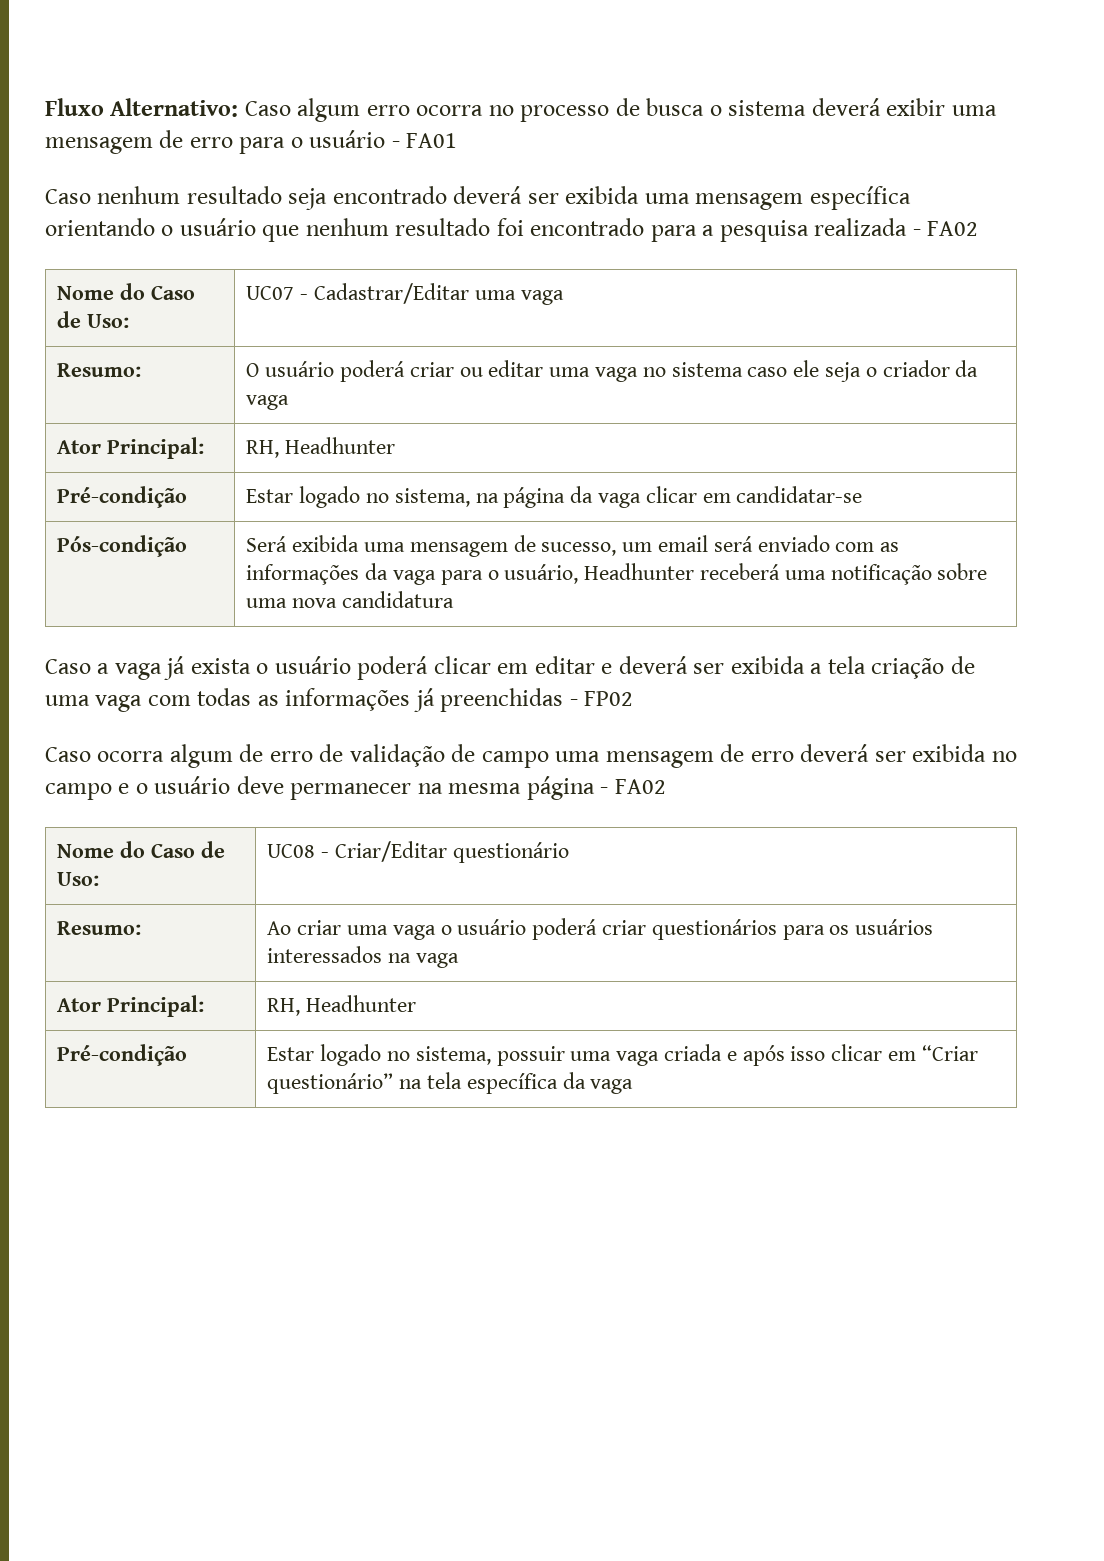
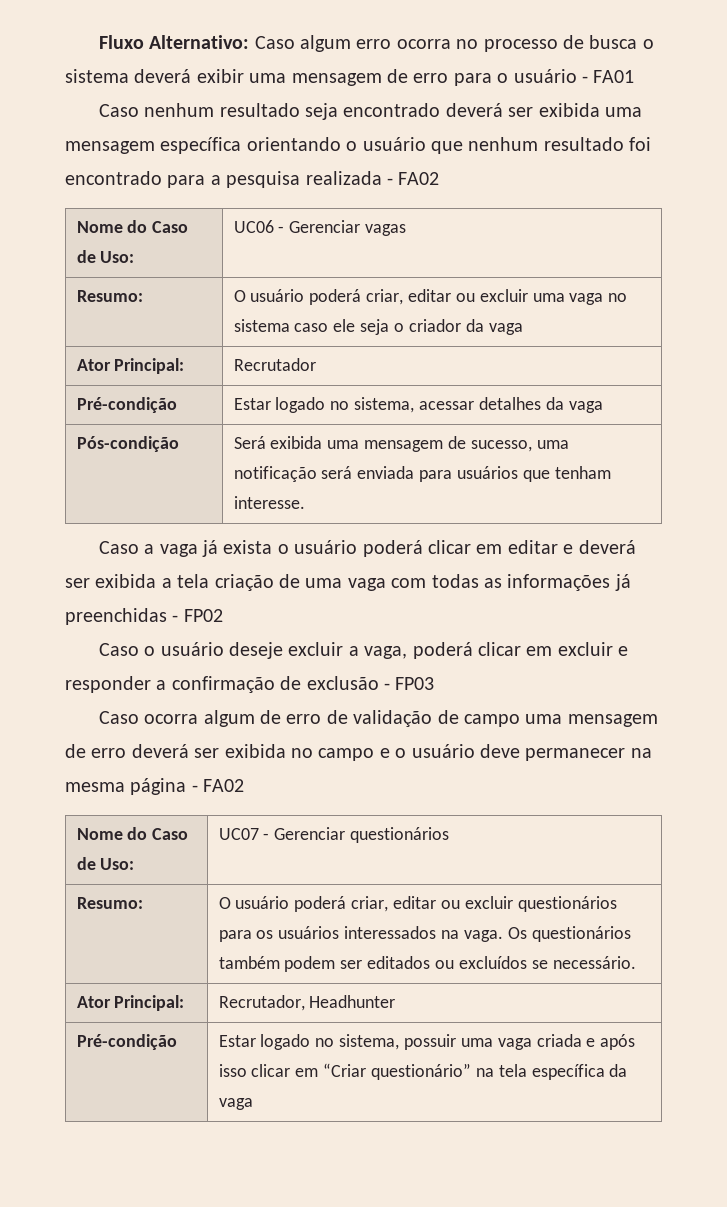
[246,283,564,305] [57,363,142,377] [246,360,544,382] UC07 - Cadastrar/Editar uma vaga // Resumo: | O usuário poderá criar ou editar -> [233,220,407,236] [76,290,143,302] [233,289,528,305] UC06 - Gerenciar vagas // Resumo: | O usuário poderá criar, editar ou excluir
[246,437,396,458] [57,486,188,508] [246,486,863,508] RH, Headhunter // Pré-condição | Estar logado no sistema, na página da vaga clicar em candidatar-se -> [233,358,316,371] [76,397,177,413] [233,397,603,413] Recrutador // Pré-condição | Estar logado no sistema, acessar detalhes da vaga
[622,535,900,552] [246,563,988,585] [246,591,455,608] um email será enviado com as informações da vaga para o usuário, Headhunter receberá uma notificação sobre uma nova candidatura -> [536,440,569,449] [233,466,611,482] [233,496,305,509] uma notificação será enviada para usuários que tenham interesse.
(634, 698) none -> [98,642,629,659] [65,676,435,693] // Caso o usuário deseje excluir a vaga, poderá clicar em excluir e responder a confirmação de exclusão - FP03
[267,841,569,863] [57,921,142,935] [267,918,647,940] UC08 - Criar/Editar questionário // Resumo: | Ao criar uma vaga o usuário poderá criar -> [218,827,450,843] [76,897,143,909] [218,896,513,912] UC07 - Gerenciar questionários // Resumo: | O usuário poderá criar, editar ou excluir
[416,953,460,968] [57,995,205,1017] [267,998,301,1016] vaga // Ator Principal: | RH, -> [463,926,631,942] [218,956,636,972] [76,995,185,1011] [218,995,305,1011] vaga. Os questionários também podem ser editados ou excluídos se necessário. // Ator Principal: | Recrutador,

